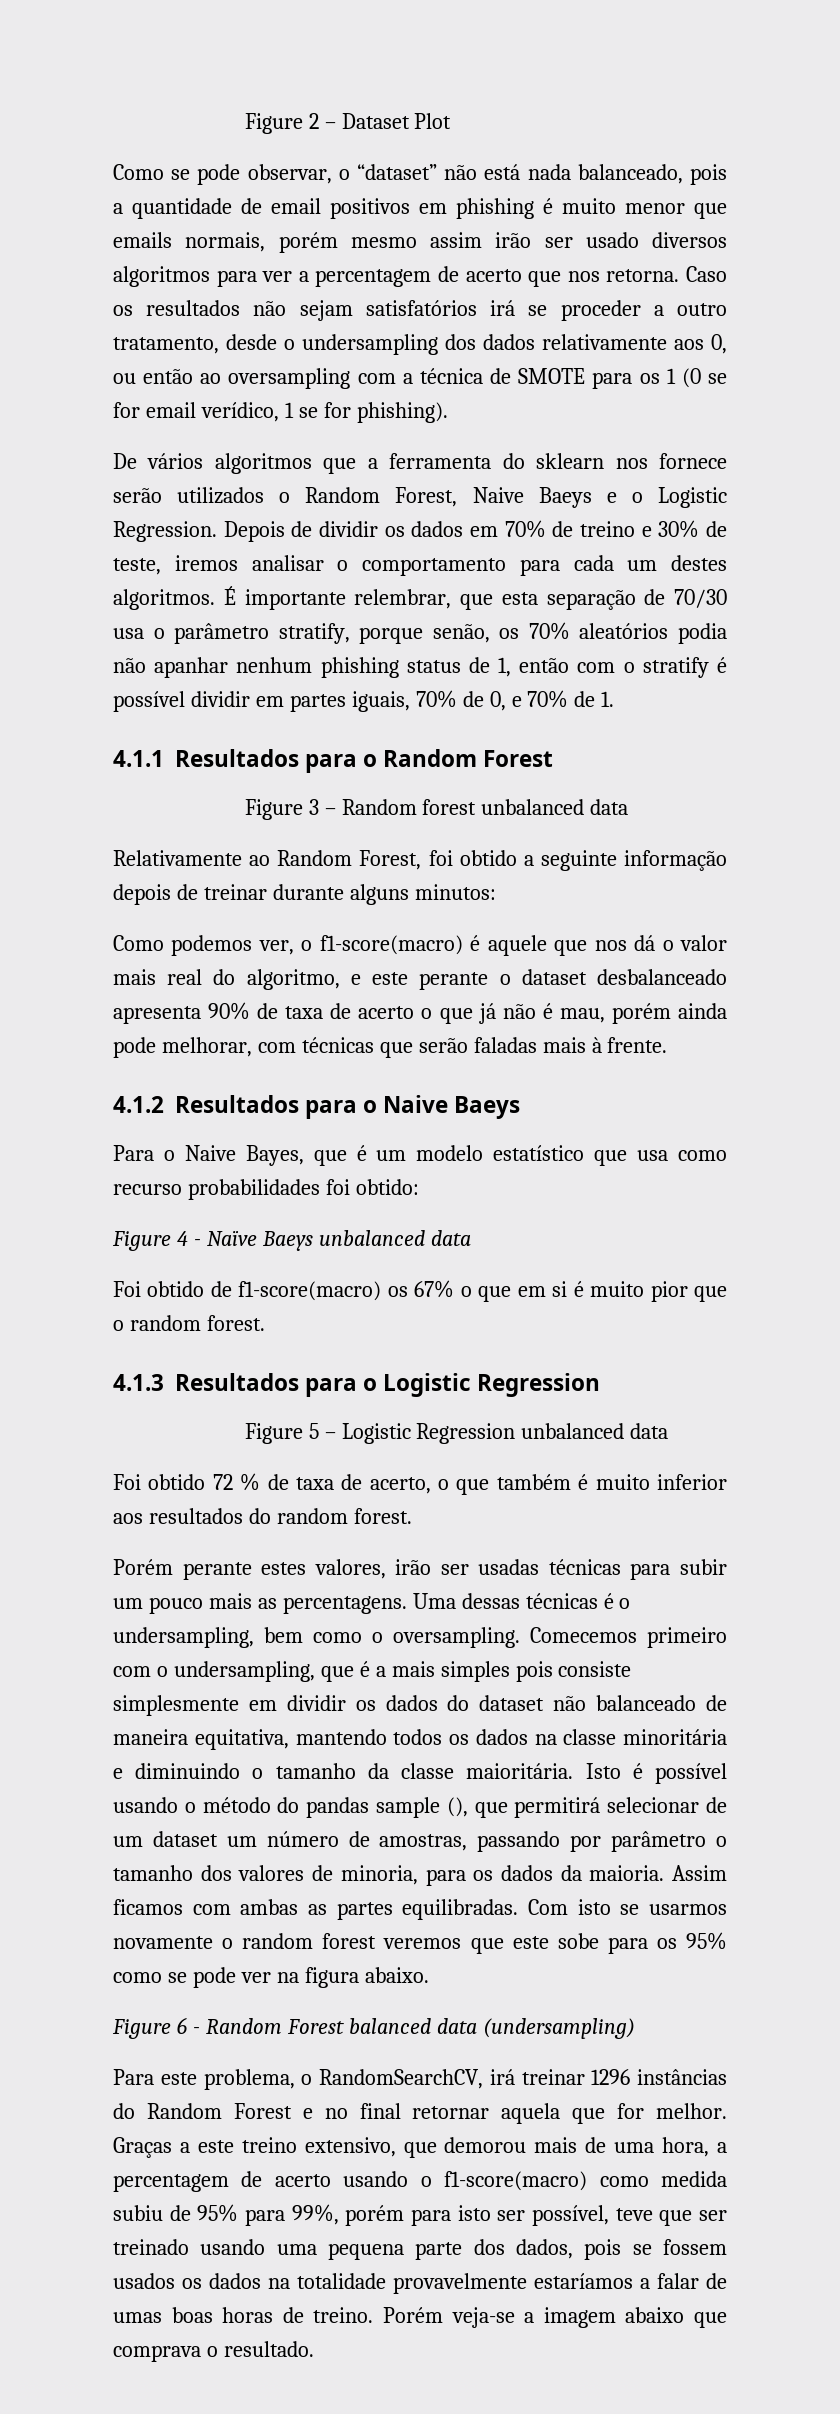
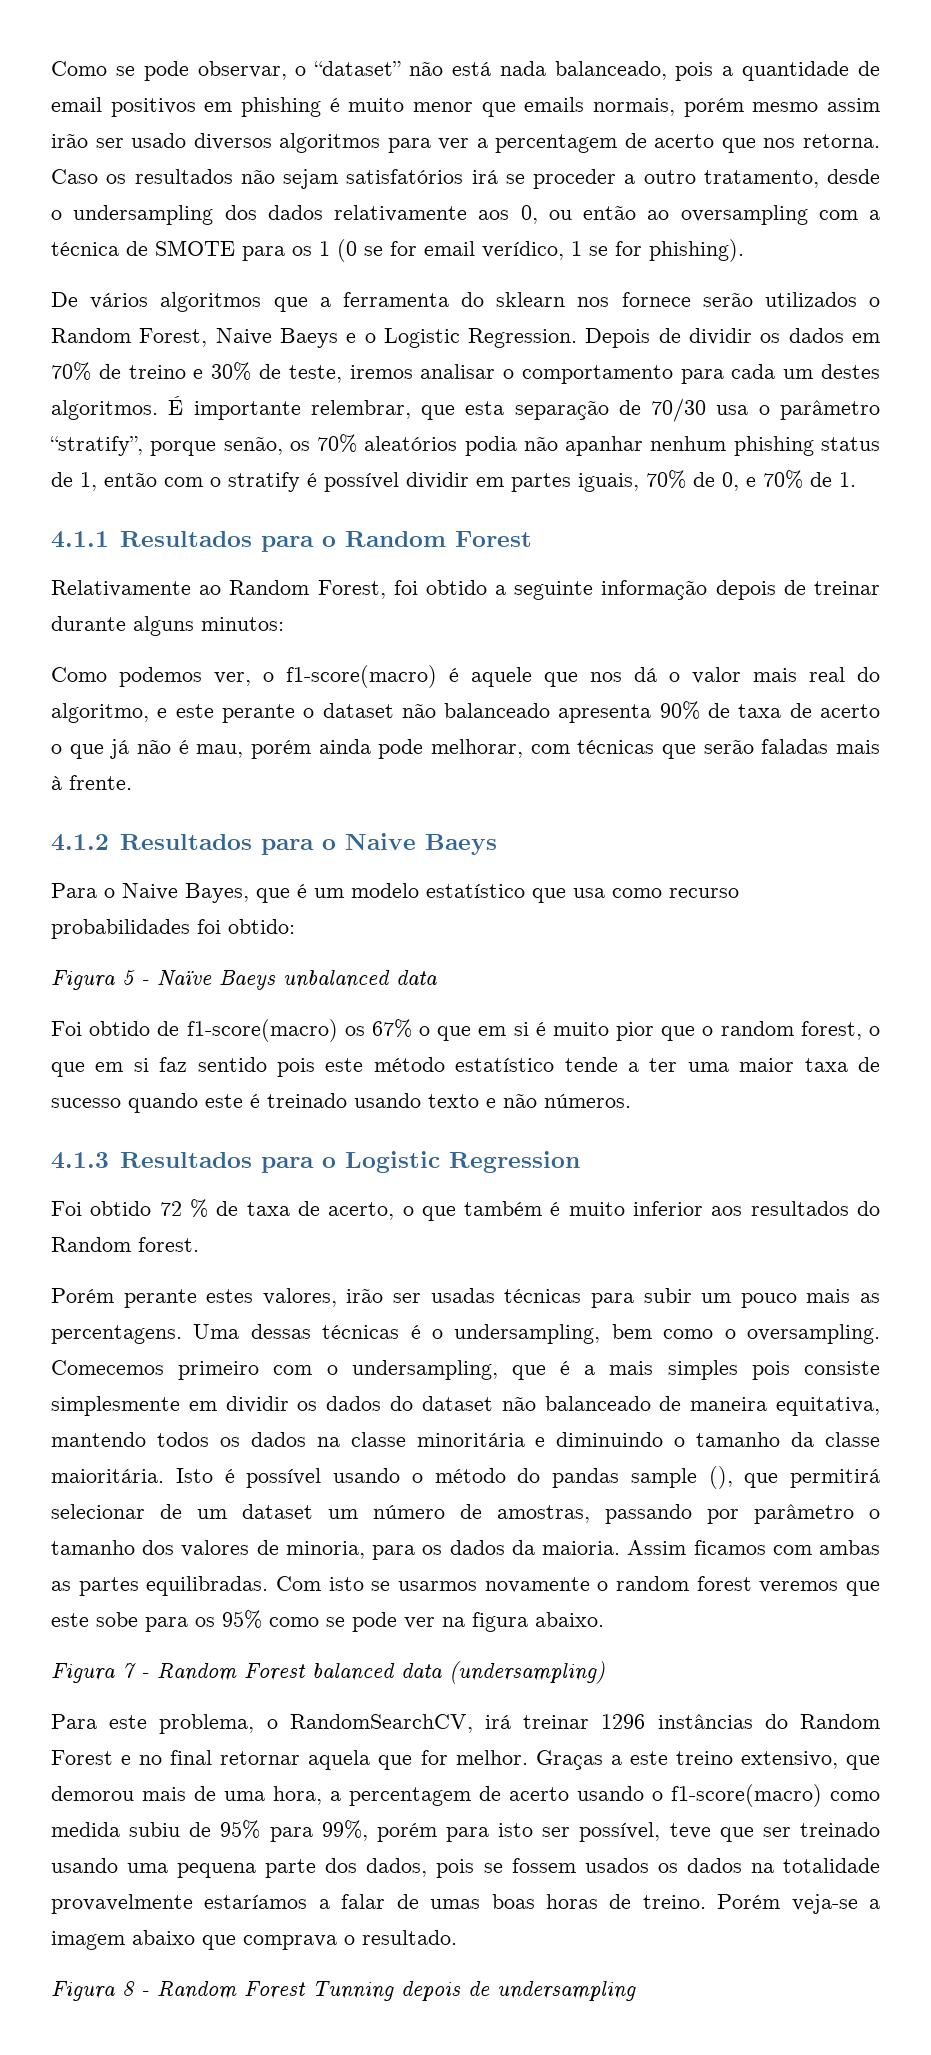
[244,113,452,134] Figure 2 – Dataset Plot // -> (51, 68) none
[278,623,350,644] stratify, -> [50,436,143,456] “stratify”,
[244,799,629,820] // Figure 3 – Random forest unbalanced data -> (532, 539) none
[597,969,727,985] desbalanceado -> [401,703,551,718] não balanceado
[112,1231,188,1251] Figure 4 -> [51,970,135,990] Figura 5
[206,1315,265,1331] forest. -> [800,1021,880,1040] [51,1057,880,1077] [51,1093,631,1113] forest, o que em si faz sentido pois este método estatístico tende a ter uma maior taxa de sucesso quando este é treinado usando texto e não números.
[244,1423,669,1444] // Figure 5 – Logistic Regression unbalanced data -> (580, 1162) none
[276,1508,348,1524] random -> [51,1237,131,1252] Random
[112,2017,187,2039] Figure 6 -> [51,1663,136,1683] Figura 7
(314, 2349) none -> [51,1981,636,2001] // Figura 8 - Random Forest Tunning depois de undersampling

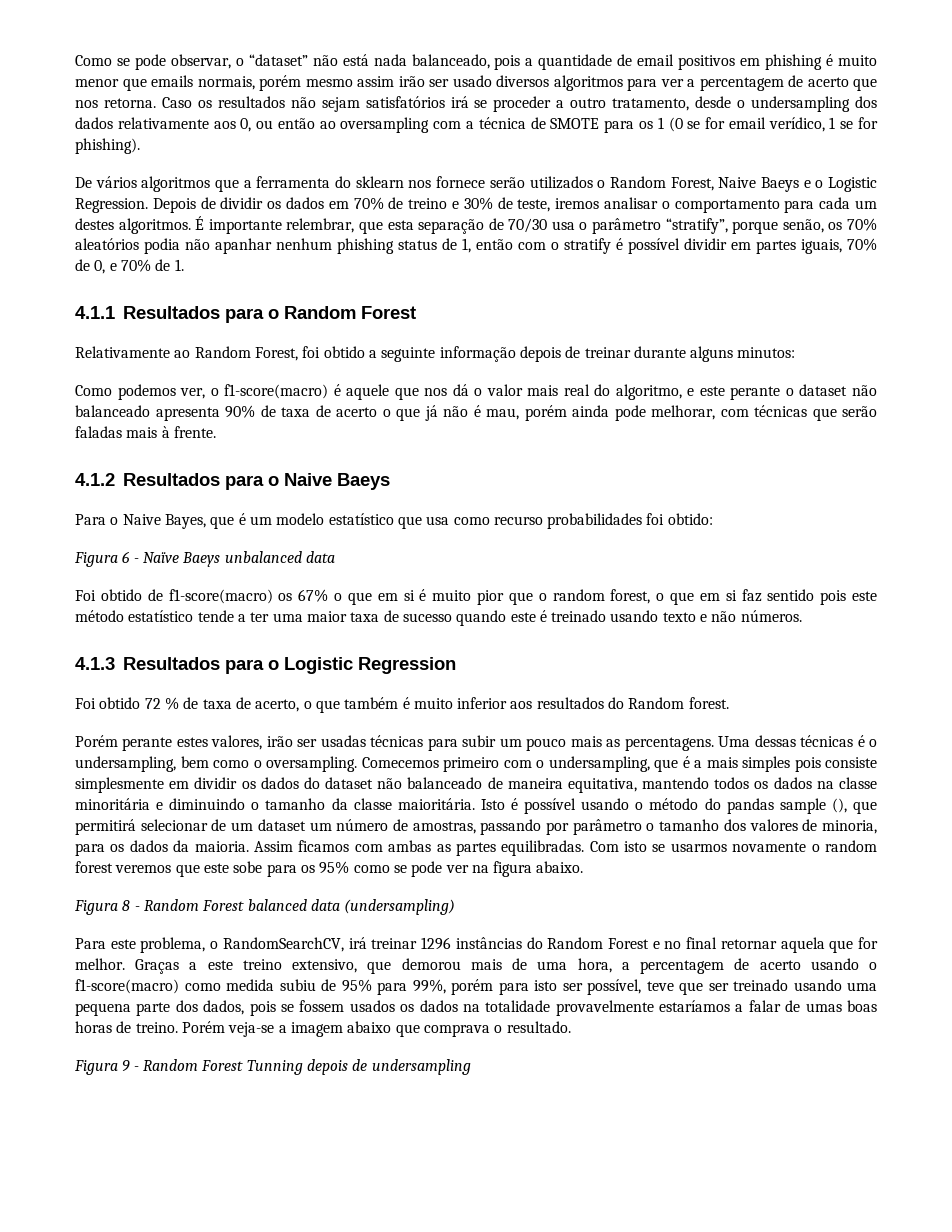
[122,970,135,985] 5 -> [122,551,131,563] 6
[122,1663,136,1678] 7 -> [122,900,131,911] 8
[122,1981,135,1996] 8 -> [122,1060,131,1072] 9

